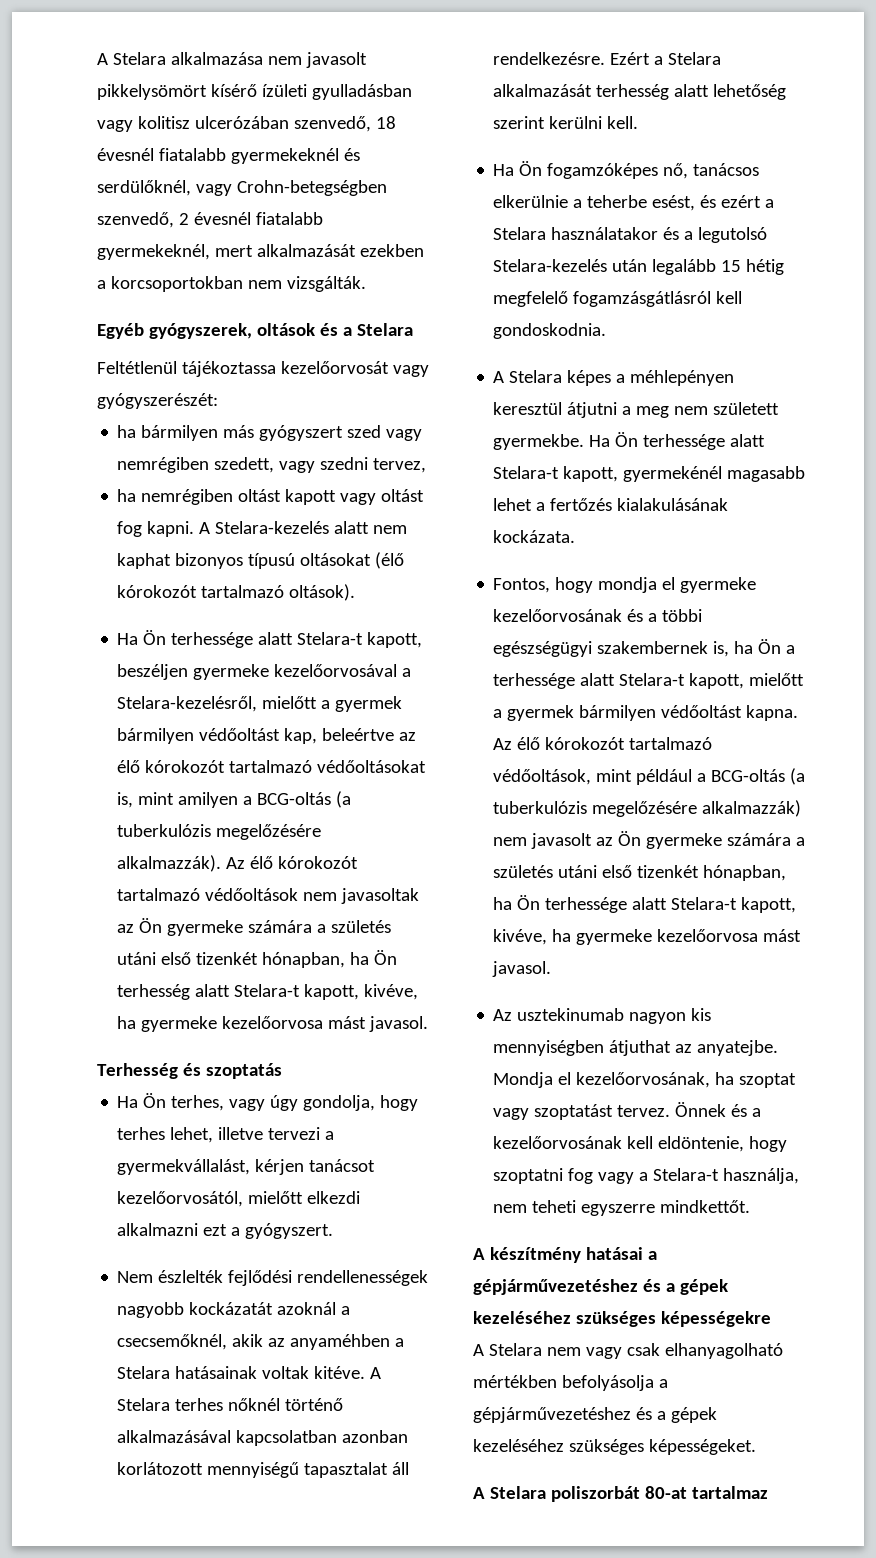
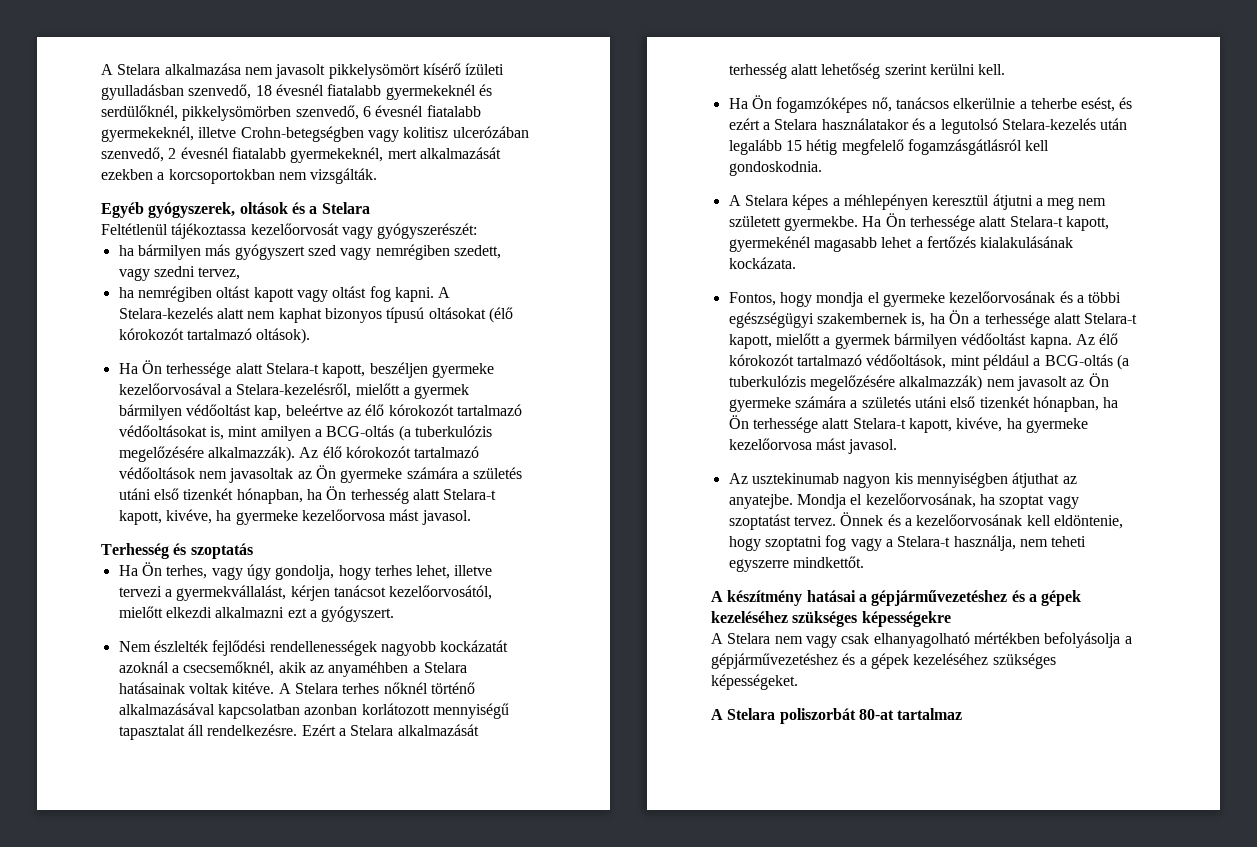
[97,116,289,132] vagy kolitisz ulcerózában -> (184, 92) none
[195,180,387,196] vagy Crohn-betegségben -> [182,105,481,121] [101,126,529,142] pikkelysömörben szenvedő, 6 évesnél fiatalabb gyermekeknél, illetve Crohn-betegségben vagy kolitisz ulcerózában

